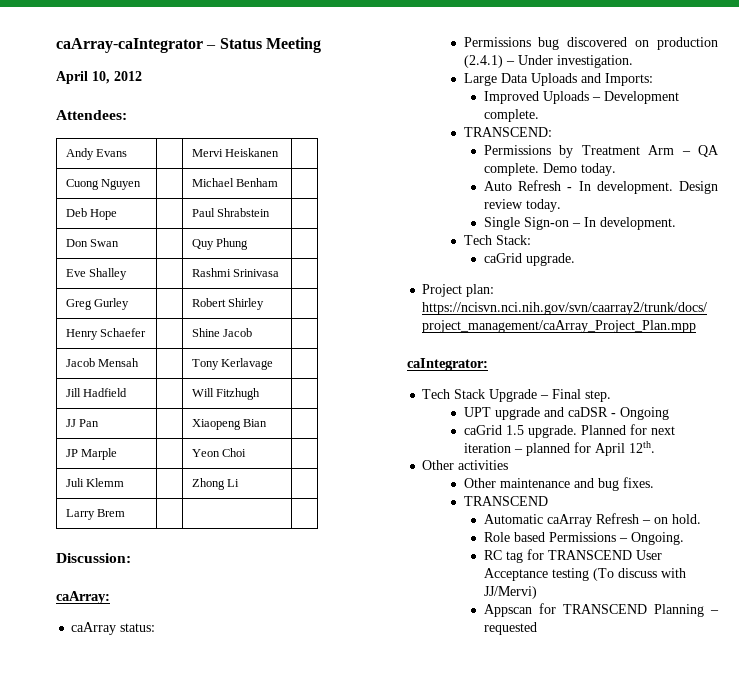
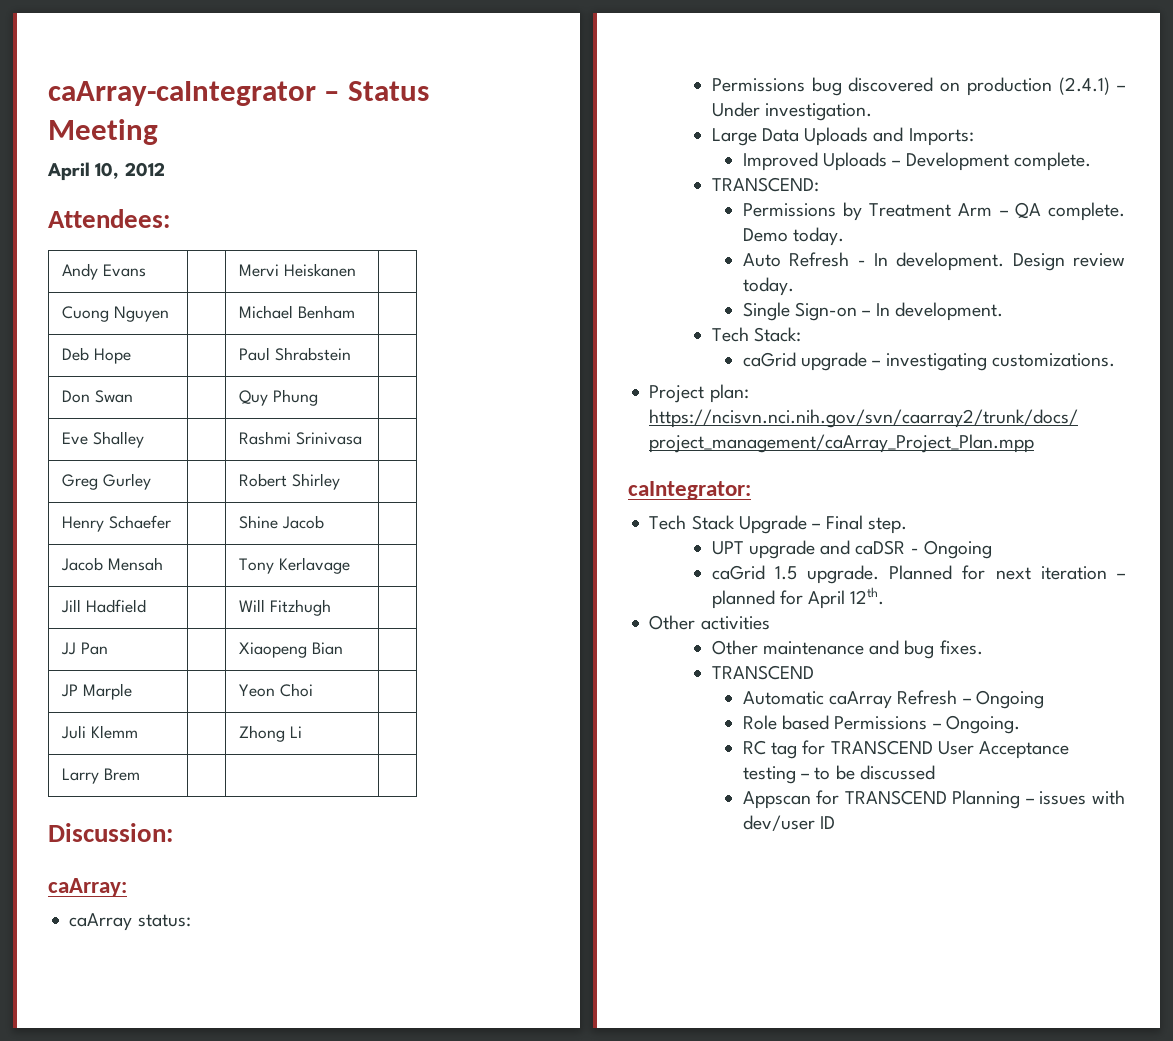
[526,253,576,266] upgrade. -> [801,352,1115,371] upgrade – investigating customizations.
[654,514,702,524] on hold. -> [975,690,1044,709] Ongoing
[593,568,687,581] [484,586,538,599] (To discuss with JJ/Mervi) -> [801,765,935,780] – to be discussed
[484,622,538,635] requested -> [1039,790,1125,805] [742,815,836,831] issues with dev/user ID

